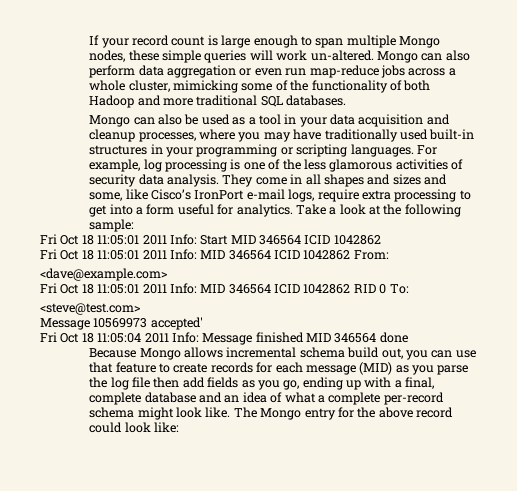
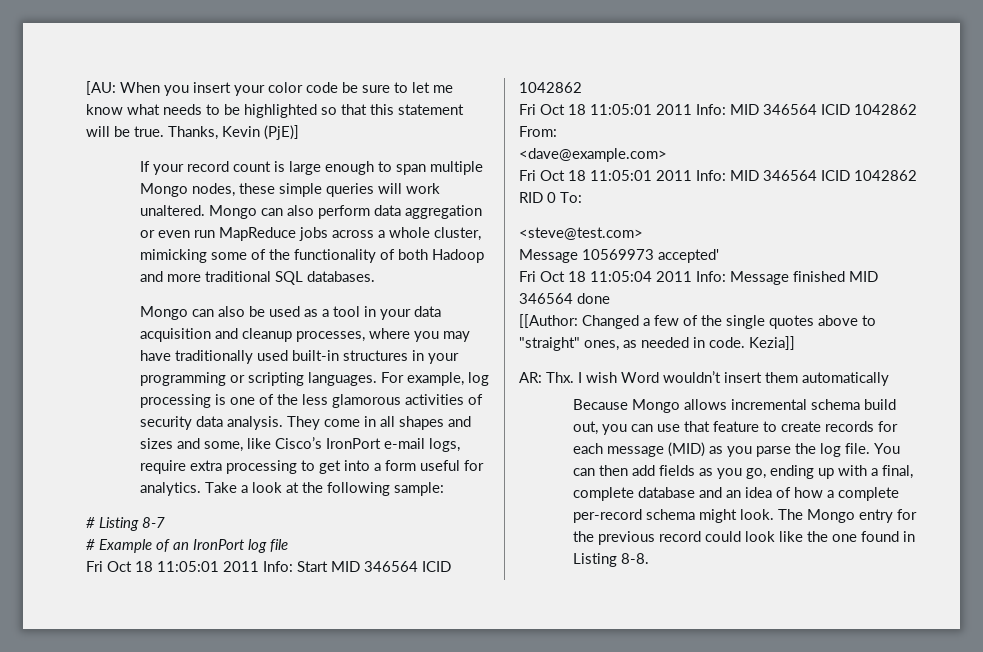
(89, 40) none -> [86,81,453,96] [86,104,464,118] [86,125,299,140] [AU: When you insert your color code be sure to let me know what needs to be highlighted so that this statement will be true. Thanks, Kevin (PjE)] //
[310,50,374,61] un-altered. -> [139,205,205,216] unaltered.
[309,65,379,78] map-reduce -> [218,227,296,241] MapReduce
(135, 225) none -> [86,517,165,531] [86,539,288,553] // # Listing 8-7 // # Example of an IronPort log file
(408, 337) none -> [519,314,876,329] [519,336,795,351] [519,371,889,386] // [[Author: Changed a few of the single quotes above to "straight" ones, as needed in code. Kezia]] // AR: Thx. I wish Word wouldn’t insert them automatically
[132,377,151,388] file -> [844,443,900,454] [572,468,595,476] file. You can
[284,392,316,403] what -> [793,487,823,498] how
[176,407,231,418] look like. -> [739,509,774,520] look.
[378,407,413,418] above -> [597,531,655,545] previous
[154,422,180,433] like: -> [778,531,915,542] [572,553,649,567] like the one found in Listing 8-8.

